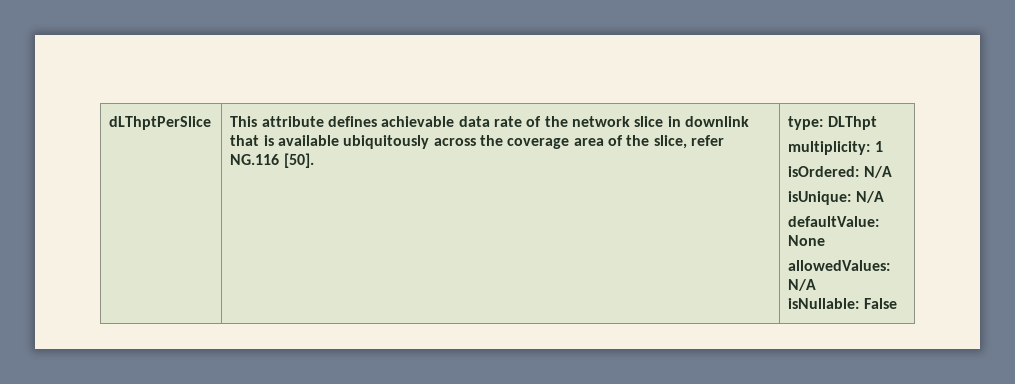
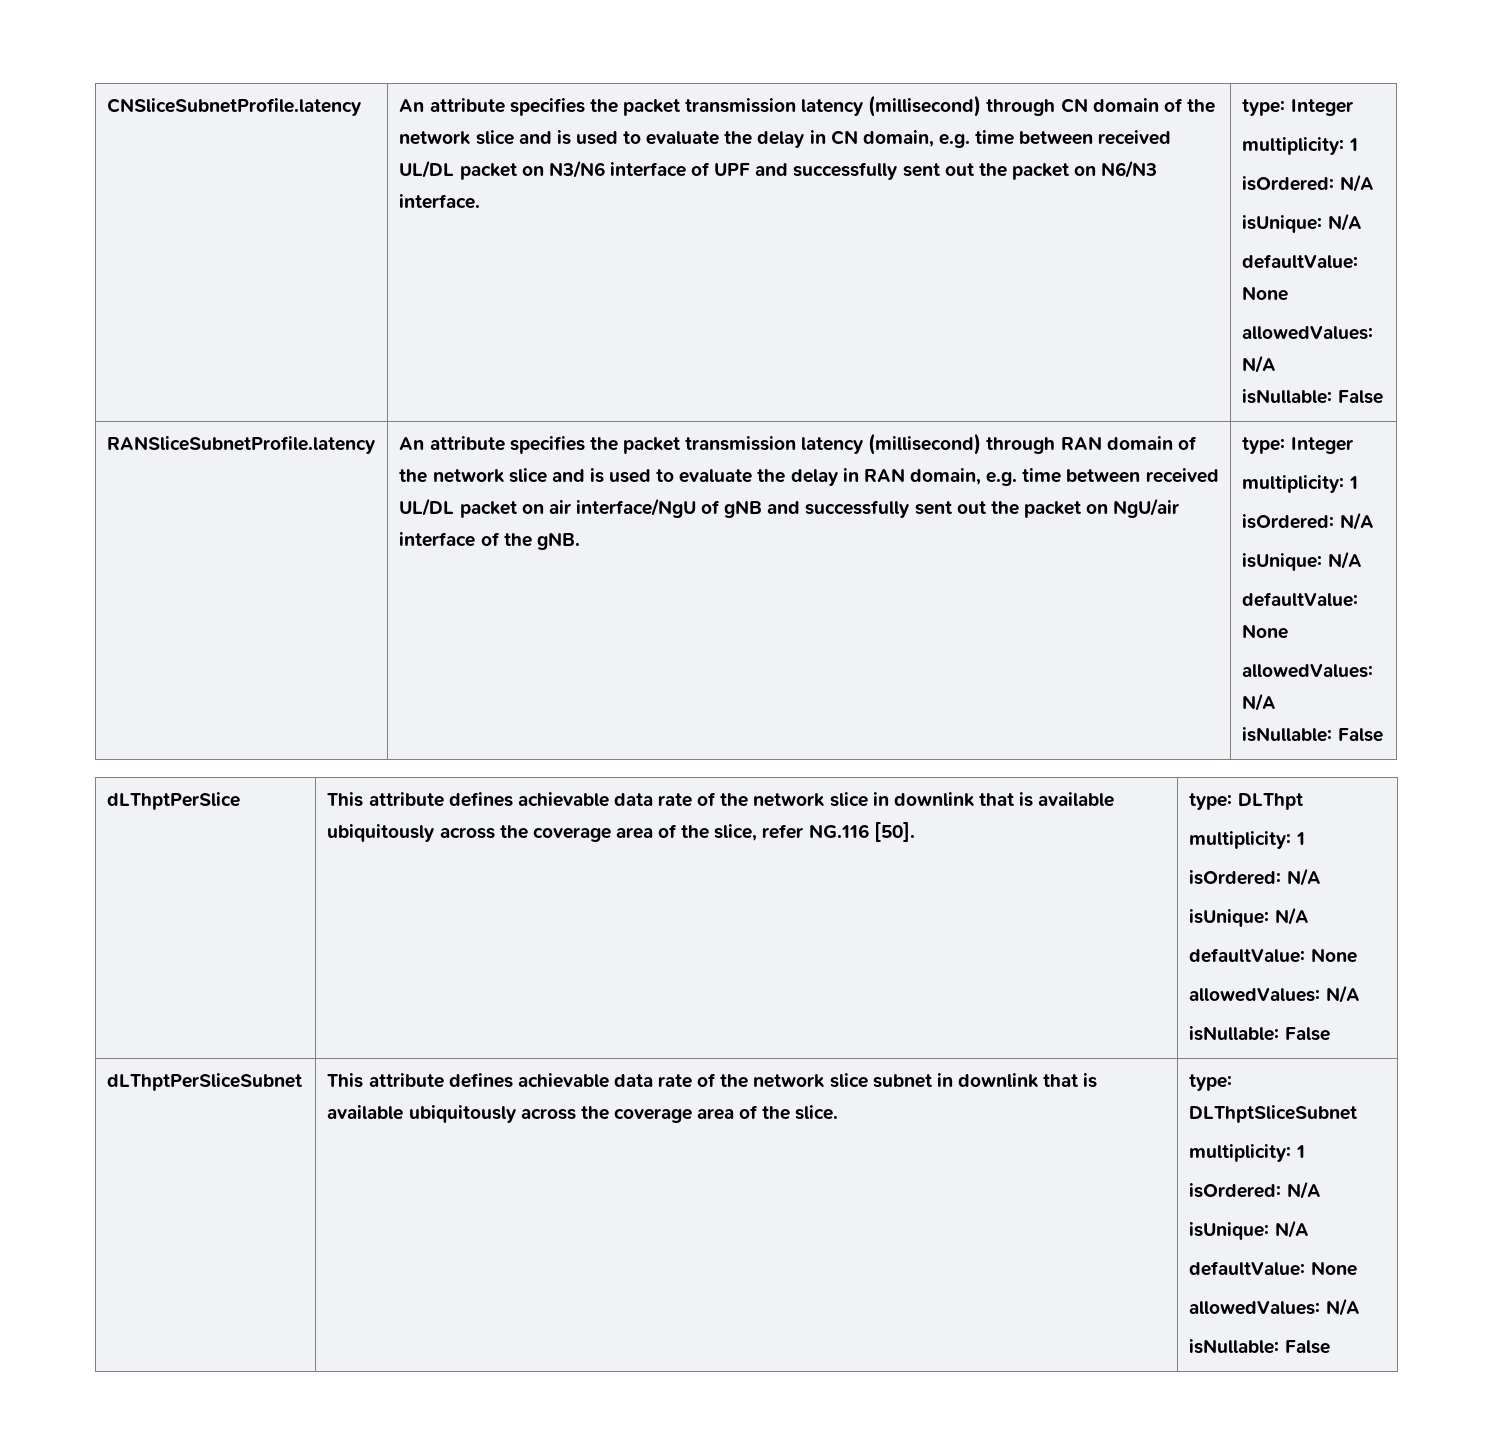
(109, 123) none -> [107,98,362,116] [399,95,1215,117] [399,130,1172,148] [399,160,1158,180] [399,194,481,209] [1242,99,1353,116] [1242,137,1358,155] [1242,174,1374,192] [1242,213,1362,233] [1242,254,1359,269] [1242,286,1289,301] [1242,326,1374,340] [1242,355,1277,373] [1242,389,1383,404] [107,436,376,454] [399,433,1197,455] [399,468,1219,486] [399,498,1180,518] [399,532,580,550] [1242,437,1353,454] [1242,475,1358,493] [1242,512,1374,530] [1242,551,1362,571] [1242,592,1359,607] [1242,624,1289,639] [1242,664,1374,678] [1242,693,1277,711] [1242,727,1383,742] CNSliceSubnetProfile.latency | An attribute specifies the packet transmission latency (millisecond) through CN domain of the network slice and is used to evaluate the delay in CN domain, e.g. time between received UL/DL packet on N3/N6 interface of UPF and successfully sent out the packet on N6/N3 interface. | type: Integer // multiplicity: 1 // isOrdered: N/A // isUnique: N/A // defaultValue: None // allowedValues: N/A // isNullable: False // RANSliceSubnetProfile.latency | An attribute specifies the packet transmission latency (millisecond) through RAN domain of the network slice and is used to evaluate the delay in RAN domain, e.g. time between received UL/DL packet on air interface/NgU of gNB and successfully sent out the packet on NgU/air interface of the gNB. | type: Integer // multiplicity: 1 // isOrdered: N/A // isUnique: N/A // defaultValue: None // allowedValues: N/A // isNullable: False //
(897, 303) none -> [107,1073,303,1091] [327,1073,1098,1088] [327,1105,839,1123] [1189,1074,1233,1091] [1189,1105,1358,1123] [1189,1144,1305,1162] [1189,1181,1321,1199] [1189,1220,1309,1240] [1189,1261,1357,1276] [1189,1298,1360,1316] [1189,1339,1330,1354] // dLThptPerSliceSubnet | This attribute defines achievable data rate of the network slice subnet in downlink that is available ubiquitously across the coverage area of the slice. | type: DLThptSliceSubnet // multiplicity: 1 // isOrdered: N/A // isUnique: N/A // defaultValue: None // allowedValues: N/A // isNullable: False

